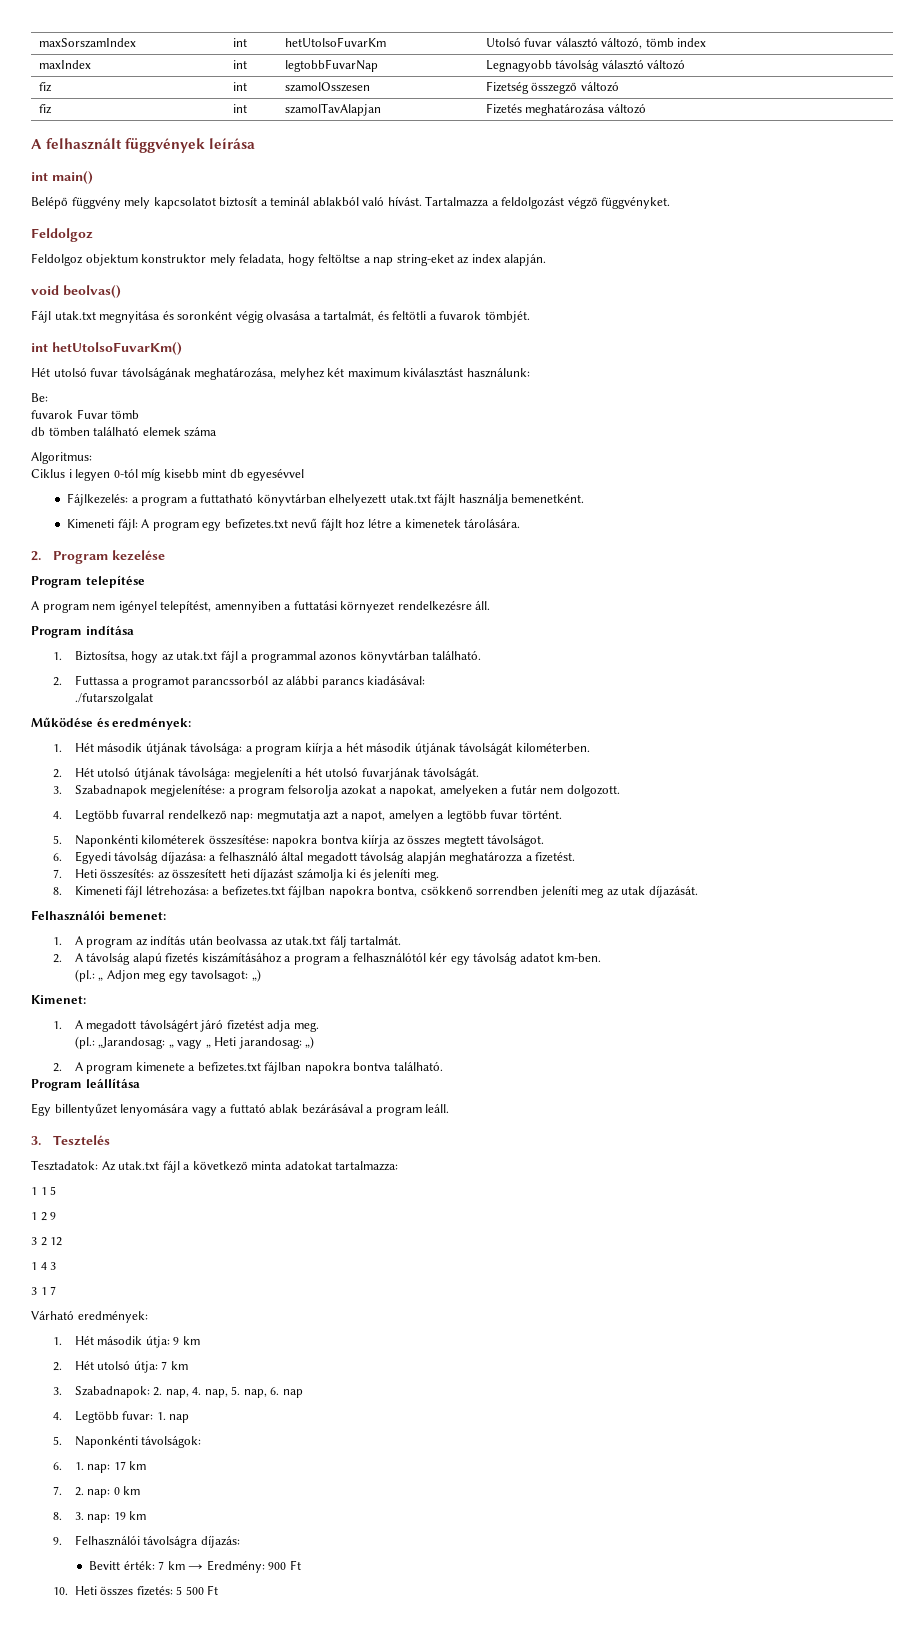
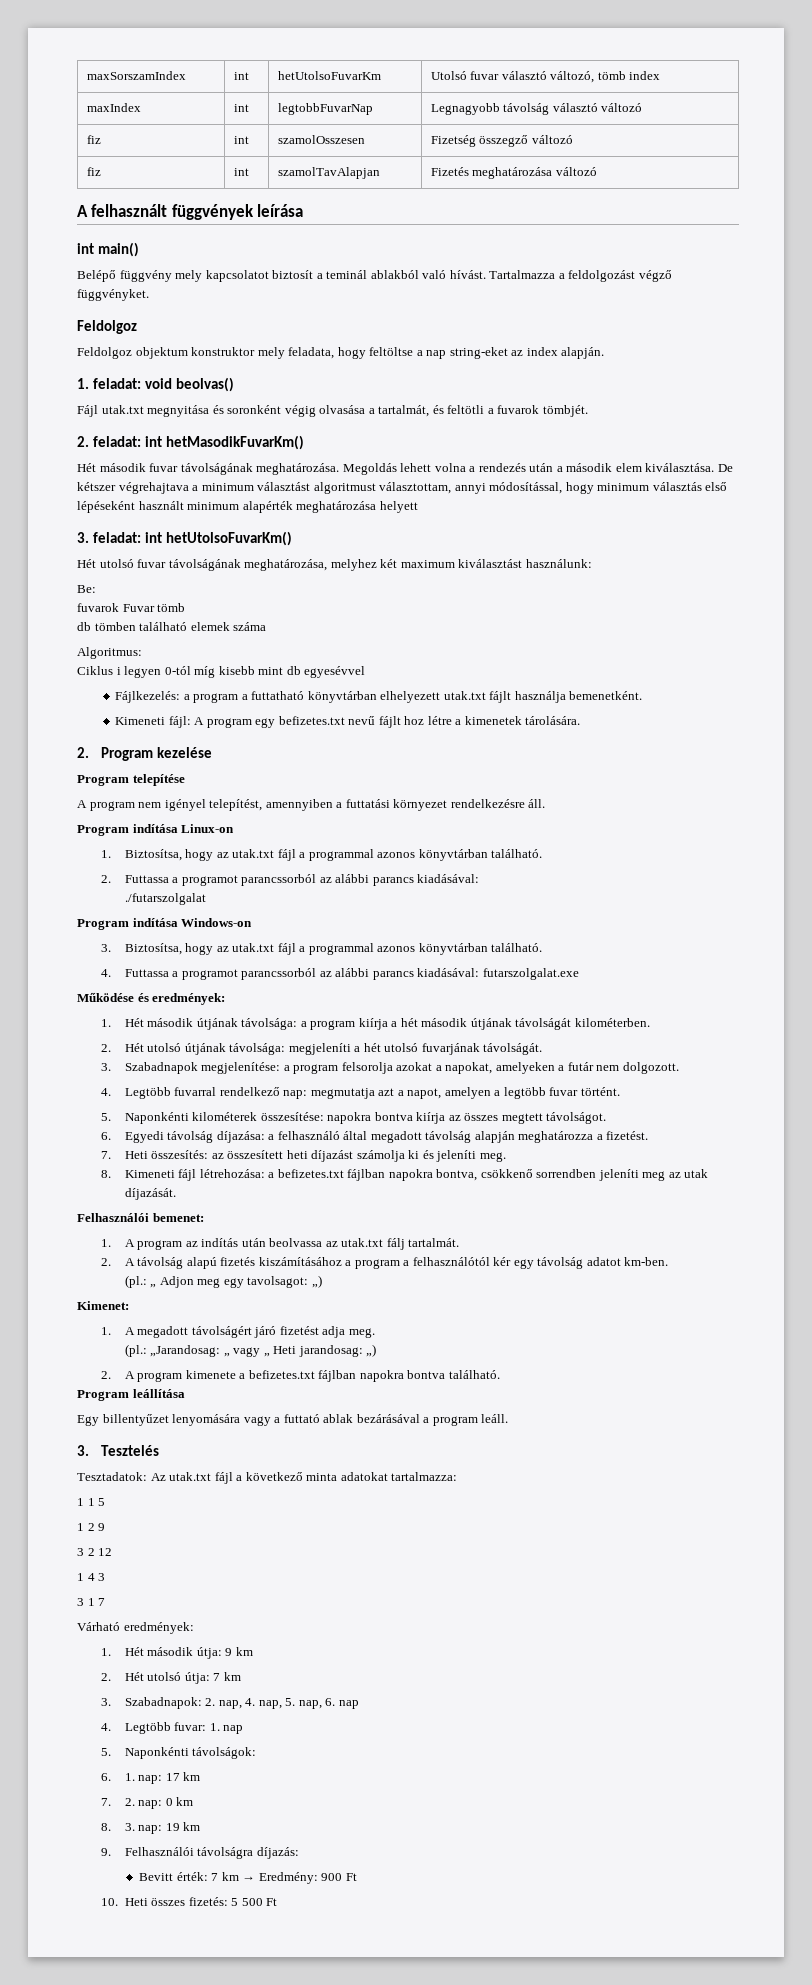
(547, 259) none -> [77,378,141,389] 1. feladat:
(530, 316) none -> [77,435,304,450] [77,463,733,475] [77,482,728,494] [77,501,418,513] [77,532,141,543] 2. feladat: int hetMasodikFuvarKm() // Hét második fuvar távolságának meghatározása. Megoldás lehett volna a rendezés után a második elem kiválasztása. De kétszer végrehajtava a minimum választást algoritmust választottam, annyi módosítással, hogy minimum választás első lépéseként használt minimum alapérték meghatározása helyett // 3. feladat:
(134, 630) none -> [181,824,235,833] Linux-on
(153, 699) none -> [77,918,253,930] [100,943,543,955] [100,968,579,980] // Program indítása Windows-on // 3. Biztosítsa, hogy az utak.txt fájl a programmal azonos könyvtárban található. // 4. Futtassa a programot parancssorból az alábbi parancs kiadásával: futarszolgalat.exe

